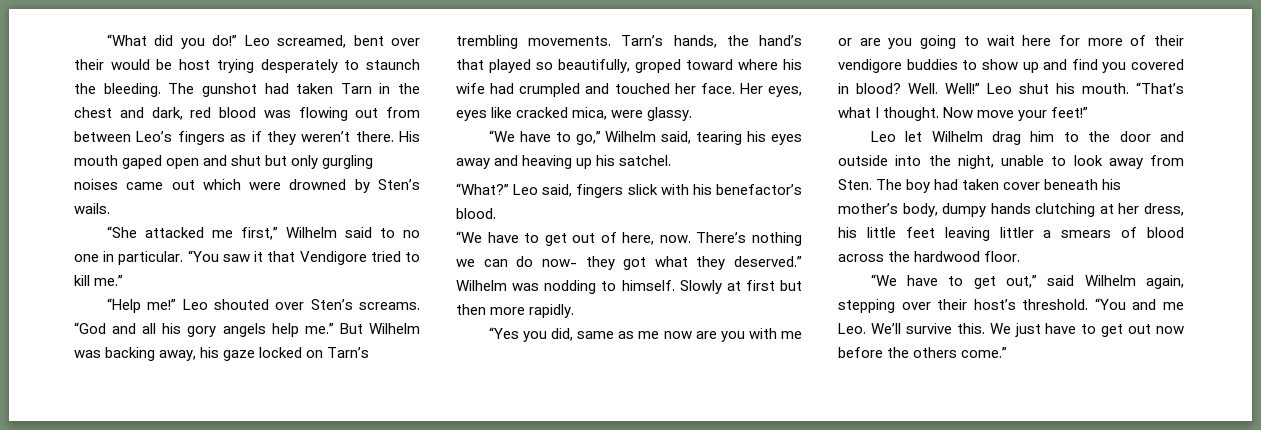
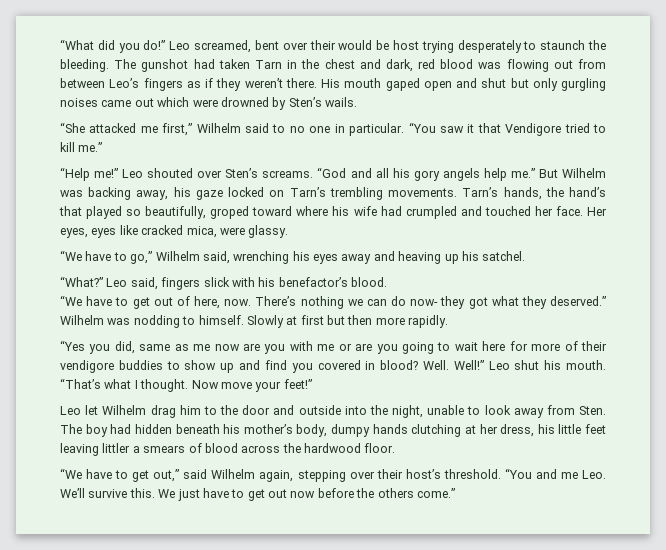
[696,131,743,145] tearing -> [233,251,290,264] wrenching
[962,179,1041,190] taken cover -> [134,424,172,434] hidden

